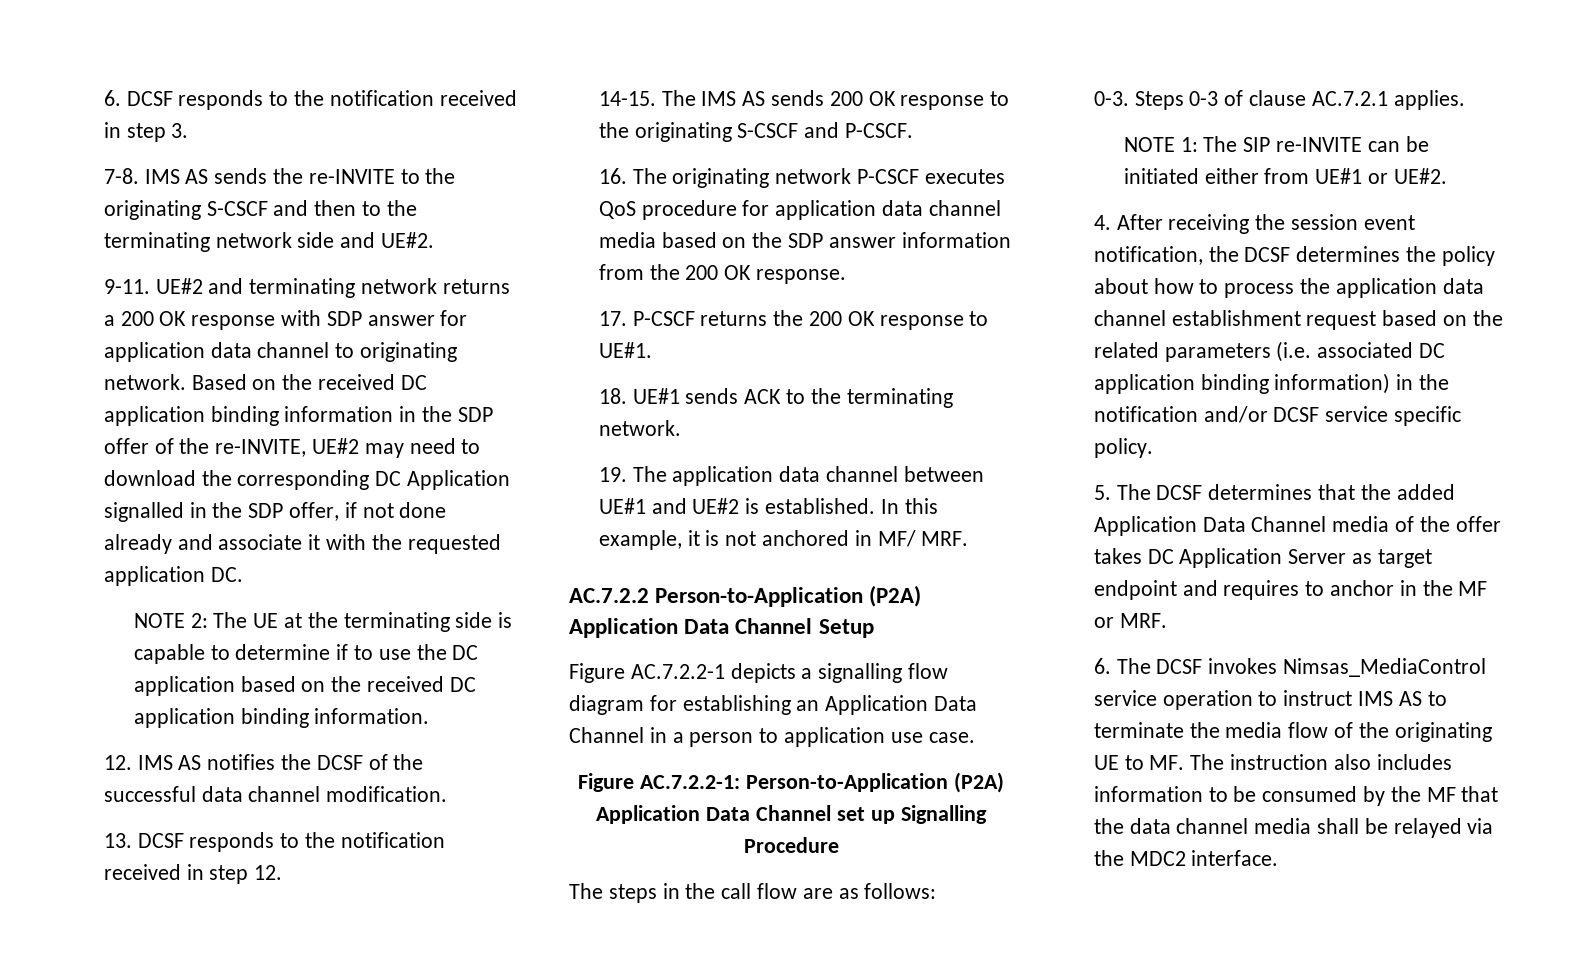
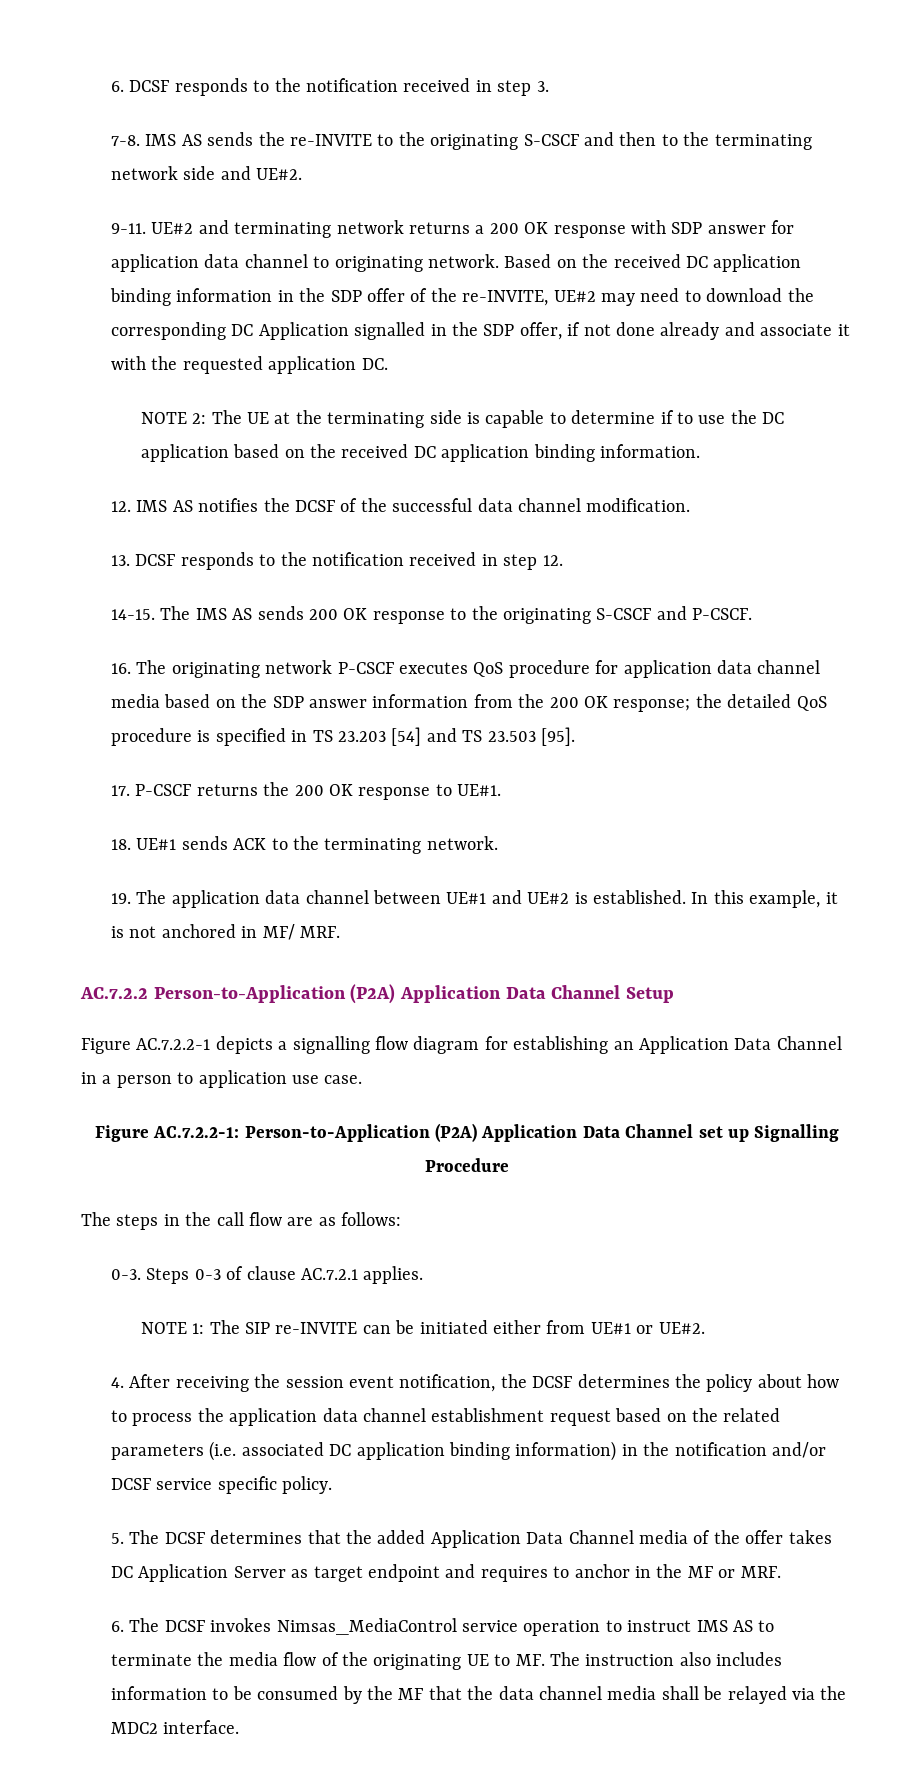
[756,269,847,284] response. -> [613,694,827,712] [110,727,575,746] response; the detailed QoS procedure is specified in TS 23.203 [54] and TS 23.503 [95].

